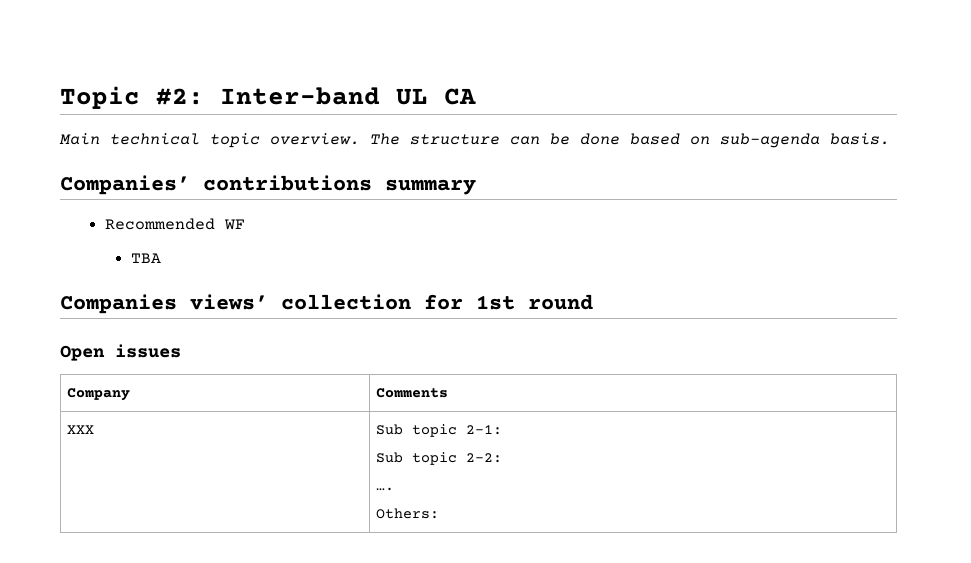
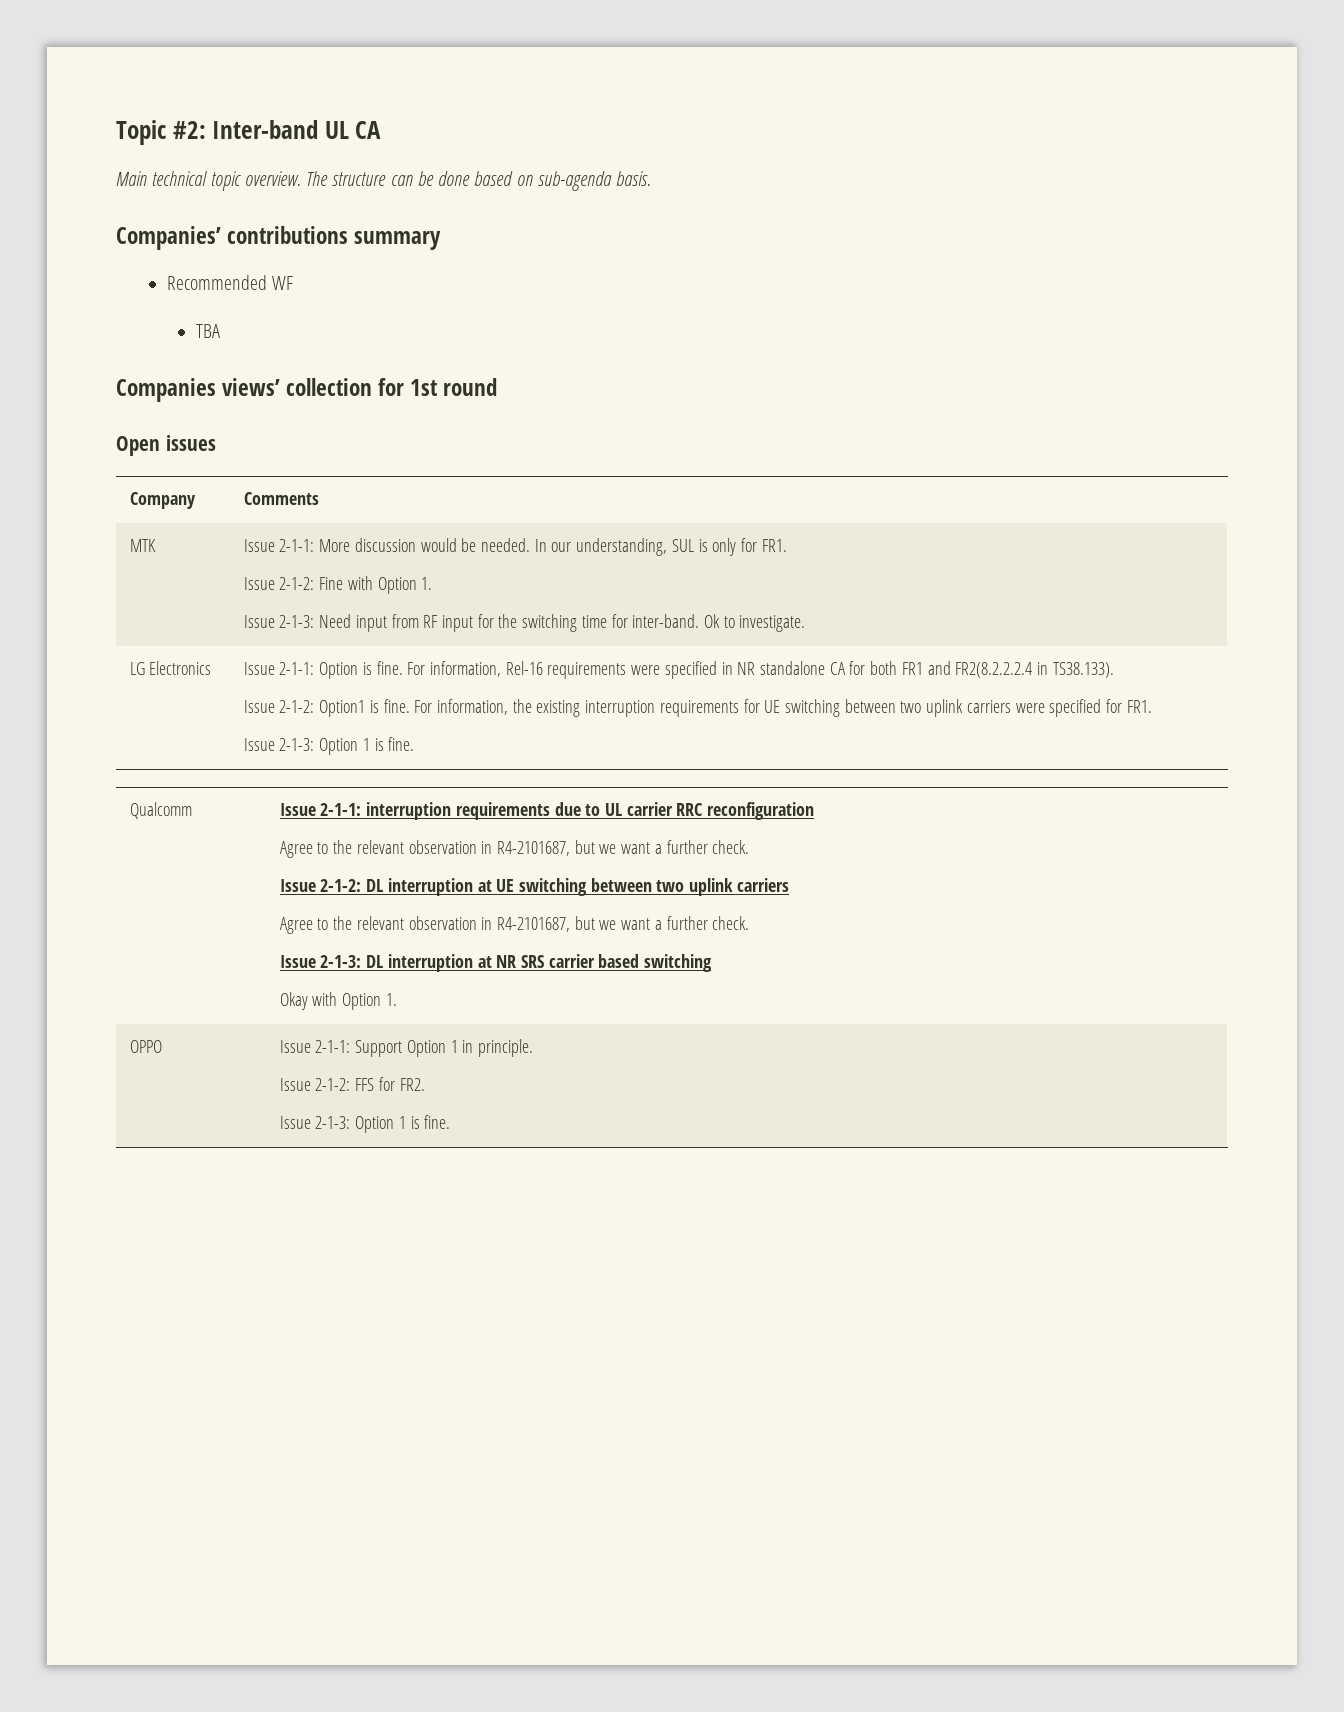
[67,425,95,434] [376,424,503,437] [376,452,503,465] [376,487,395,491] [376,508,440,519] XXX | Sub topic 2-1: // Sub topic 2-2: // …. // Others: -> [129,539,156,552] [243,538,787,556] [243,576,433,594] [243,614,806,632] [129,661,212,675] [243,661,1114,679] [243,699,1152,717] [243,737,415,755] [129,802,192,819] [279,802,815,820] [279,840,750,858] [279,878,789,896] [279,916,750,934] [279,954,713,972] [279,992,397,1010] [129,1040,162,1053] [279,1039,533,1057] [279,1077,425,1091] [279,1115,451,1133] MTK | Issue 2-1-1: More discussion would be needed. In our understanding, SUL is only for FR1. // Issue 2-1-2: Fine with Option 1. // Issue 2-1-3: Need input from RF input for the switching time for inter-band. Ok to investigate. // LG Electronics | Issue 2-1-1: Option is fine. For information, Rel-16 requirements were specified in NR standalone CA for both FR1 and FR2(8.2.2.2.4 in TS38.133). // Issue 2-1-2: Option1 is fine. For information, the existing interruption requirements for UE switching between two uplink carriers were specified for FR1. // Issue 2-1-3: Option 1 is fine. // Qualcomm | Issue 2-1-1: interruption requirements due to UL carrier RRC reconfiguration // Agree to the relevant observation in R4-2101687, but we want a further check. // Issue 2-1-2: DL interruption at UE switching between two uplink carriers // Agree to the relevant observation in R4-2101687, but we want a further check. // Issue 2-1-3: DL interruption at NR SRS carrier based switching // Okay with Option 1. // OPPO | Issue 2-1-1: Support Option 1 in principle. // Issue 2-1-2: FFS for FR2. // Issue 2-1-3: Option 1 is fine.

